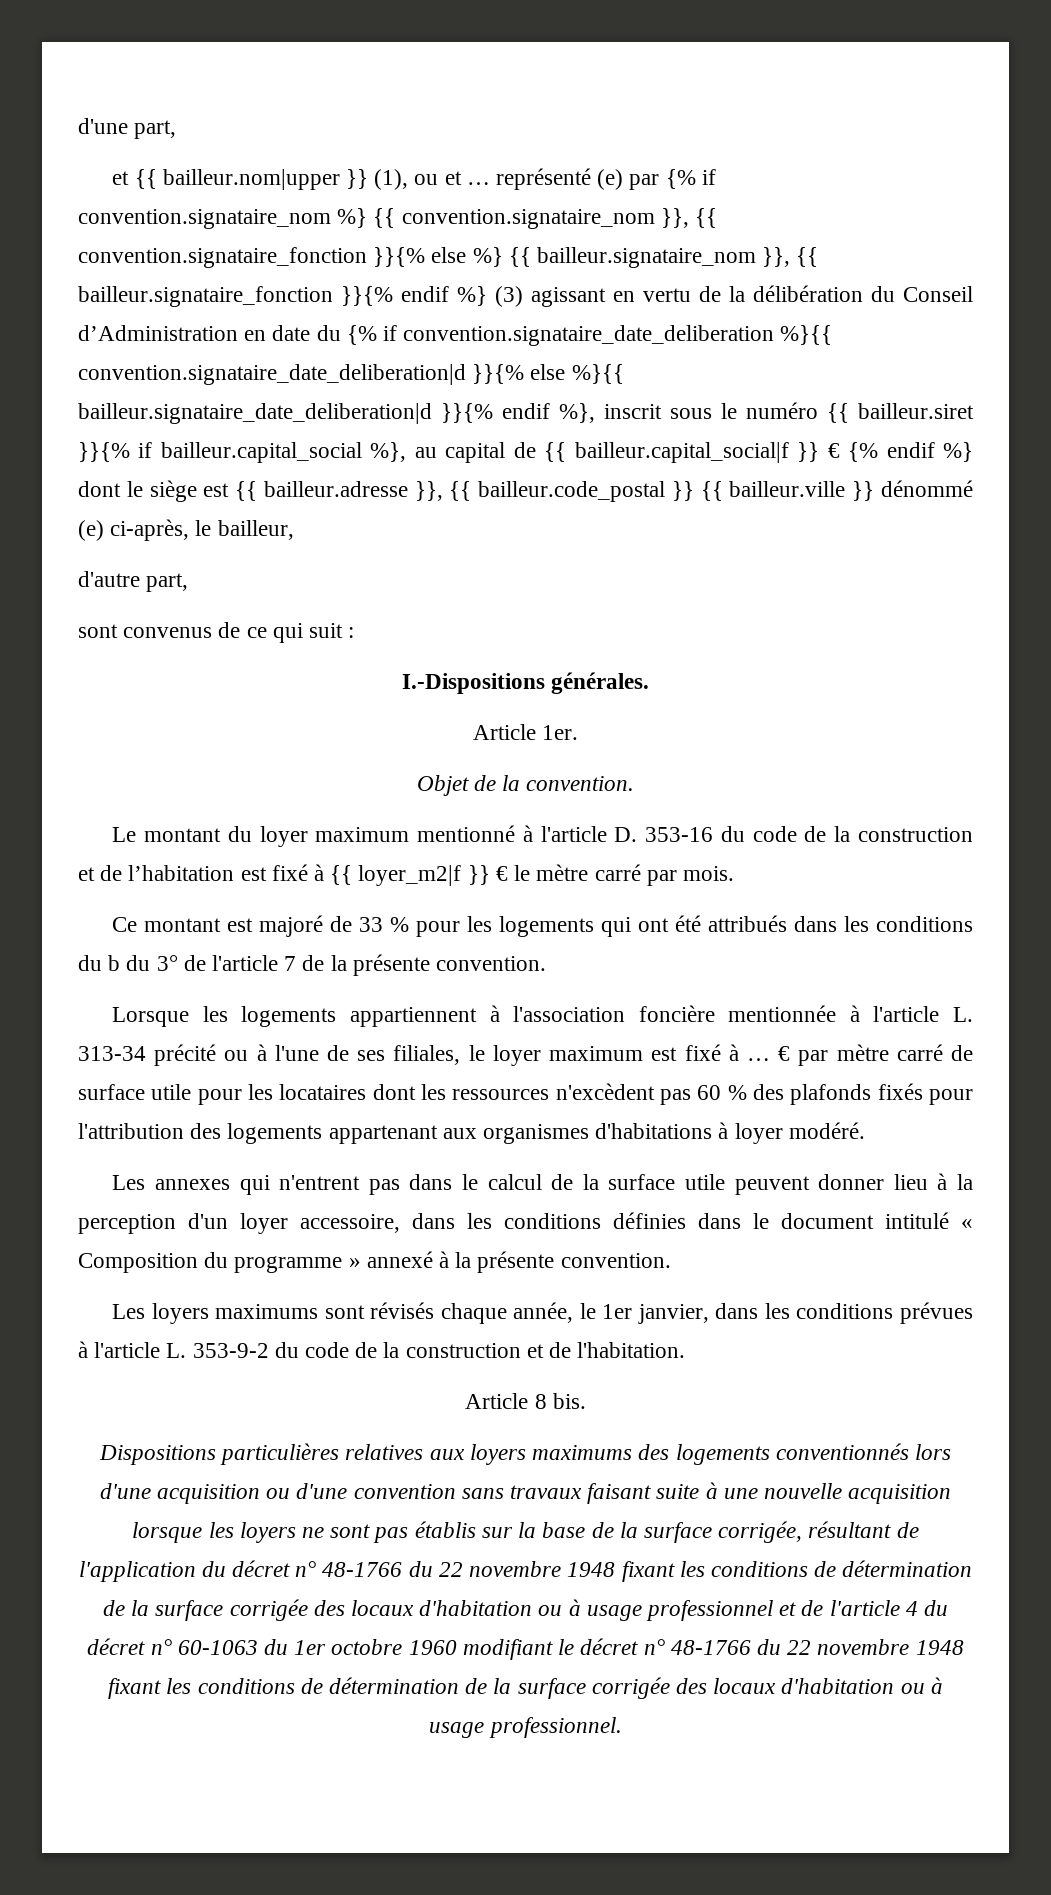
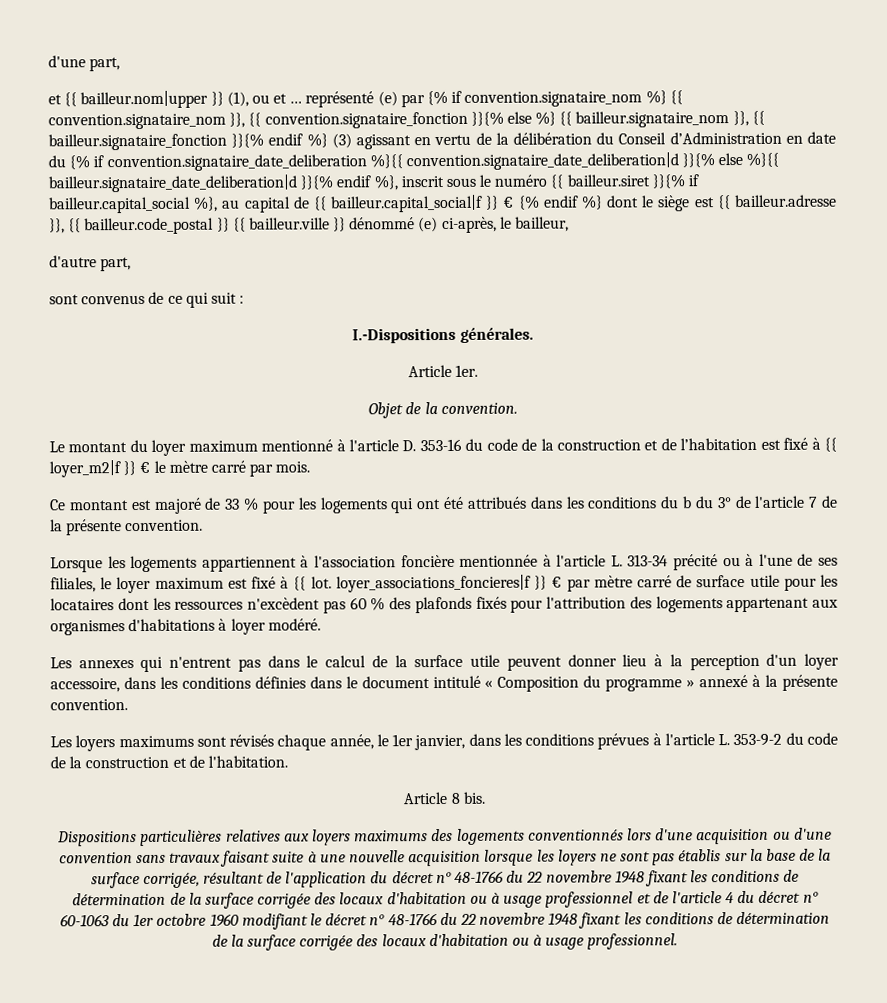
[746,1058,770,1061] … -> [293,574,548,593] {{ lot. loyer_associations_foncieres|f }}

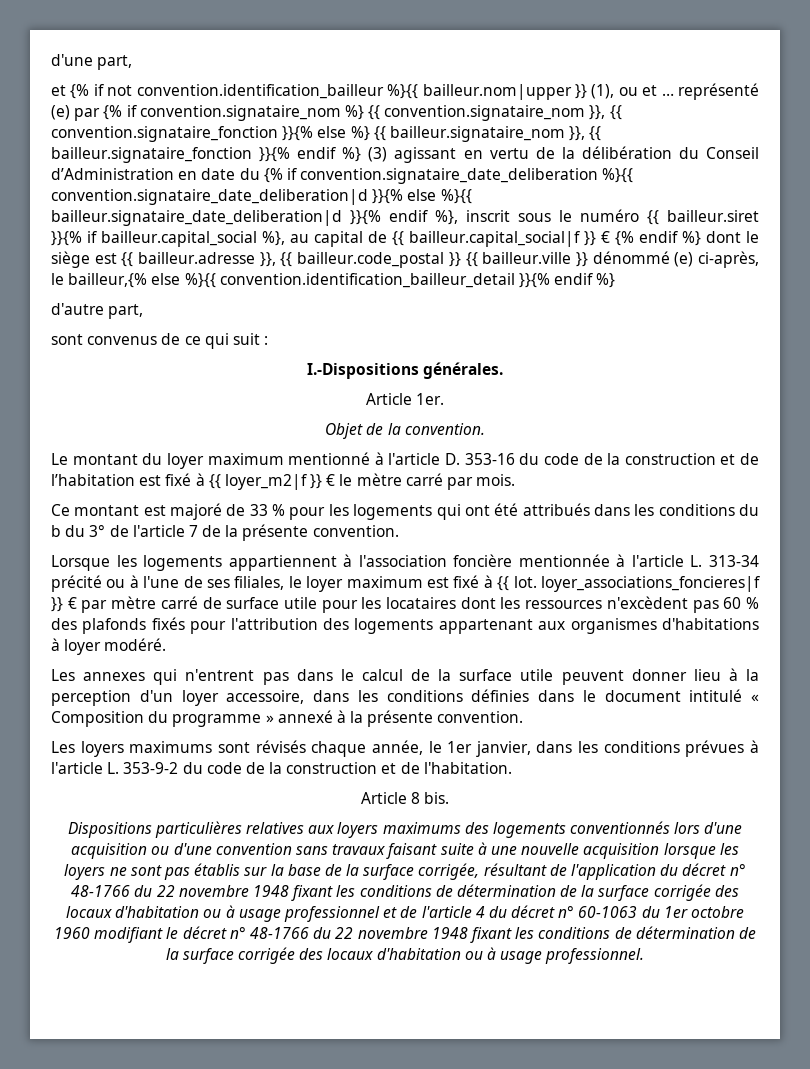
[64,92,78,107] {{ -> [70,84,419,99] {% if not convention.identification_bailleur %}{{
[515,216,570,232] bailleur, -> [68,273,616,288] bailleur,{% else %}{{ convention.identification_bailleur_detail }}{% endif %}

